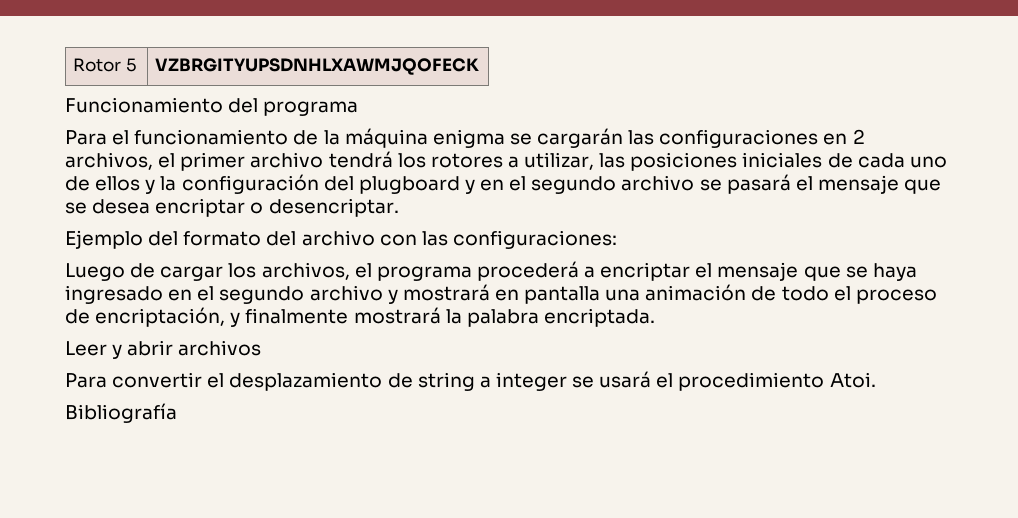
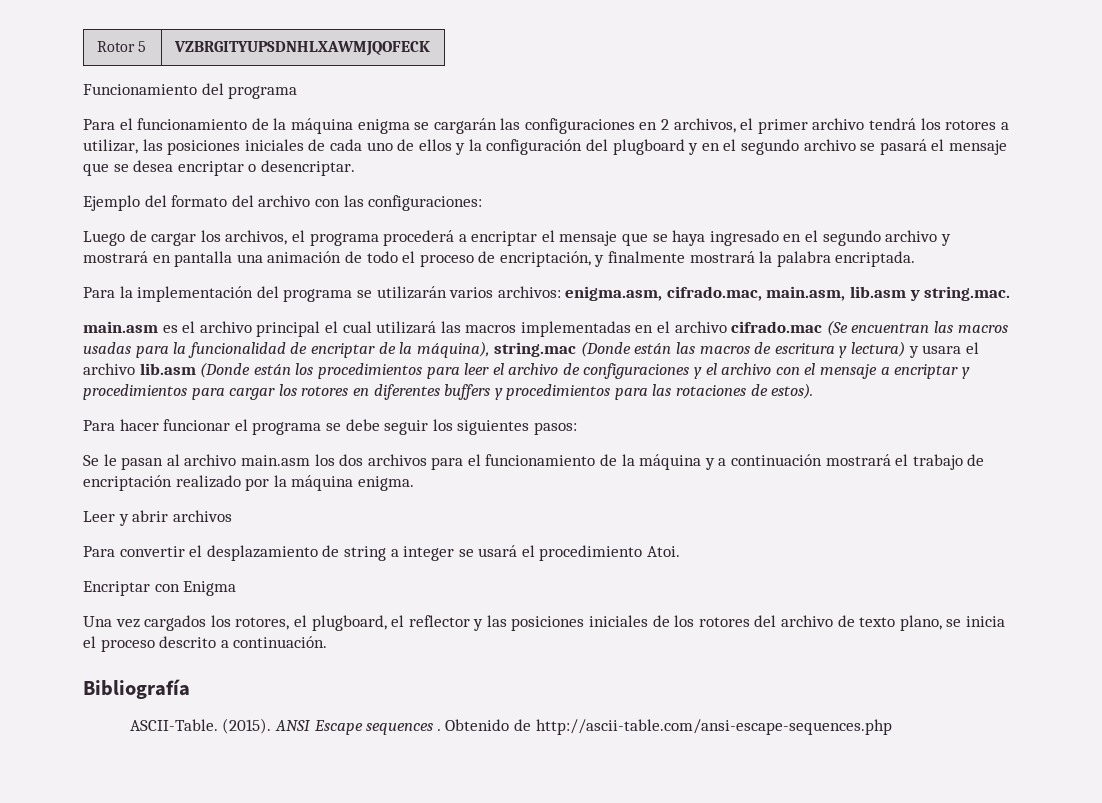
(655, 317) none -> [83,286,1011,302] [83,320,1008,337] [83,341,979,358] [83,362,970,379] [83,383,814,400] [83,419,577,435] [83,454,985,470] [83,475,414,491] // Para la implementación del programa se utilizarán varios archivos: enigma.asm, cifrado.mac, main.asm, lib.asm y string.mac. // main.asm es el archivo principal el cual utilizará las macros implementadas en el archivo cifrado.mac (Se encuentran las macros usadas para la funcionalidad de encriptar de la máquina), string.mac (Donde están las macros de escritura y lectura) y usara el archivo lib.asm (Donde están los procedimientos para leer el archivo de configuraciones y el archivo con el mensaje a encriptar y procedimientos para cargar los rotores en diferentes buffers y procedimientos para las rotaciones de estos). // Para hacer funcionar el programa se debe seguir los siguientes pasos: // Se le pasan al archivo main.asm los dos archivos para el funcionamiento de la máquina y a continuación mostrará el trabajo de encriptación realizado por la máquina enigma.
[65,403,177,423] Bibliografía -> [83,581,237,596] [83,615,1005,631] [83,636,328,652] [83,679,190,699] [129,718,892,735] Encriptar con Enigma // Una vez cargados los rotores, el plugboard, el reflector y las posiciones iniciales de los rotores del archivo de texto plano, se inicia el proceso descrito a continuación. // Bibliografía // ASCII-Table. (2015). ANSI Escape sequences . Obtenido de http://ascii-table.com/ansi-escape-sequences.php

